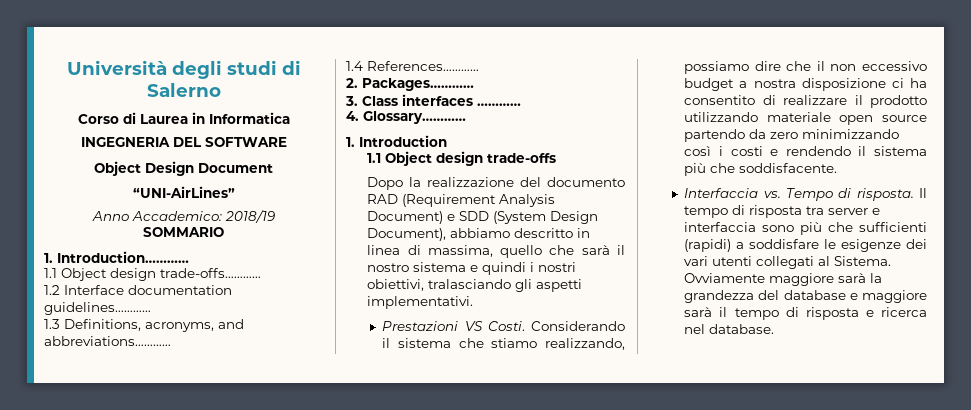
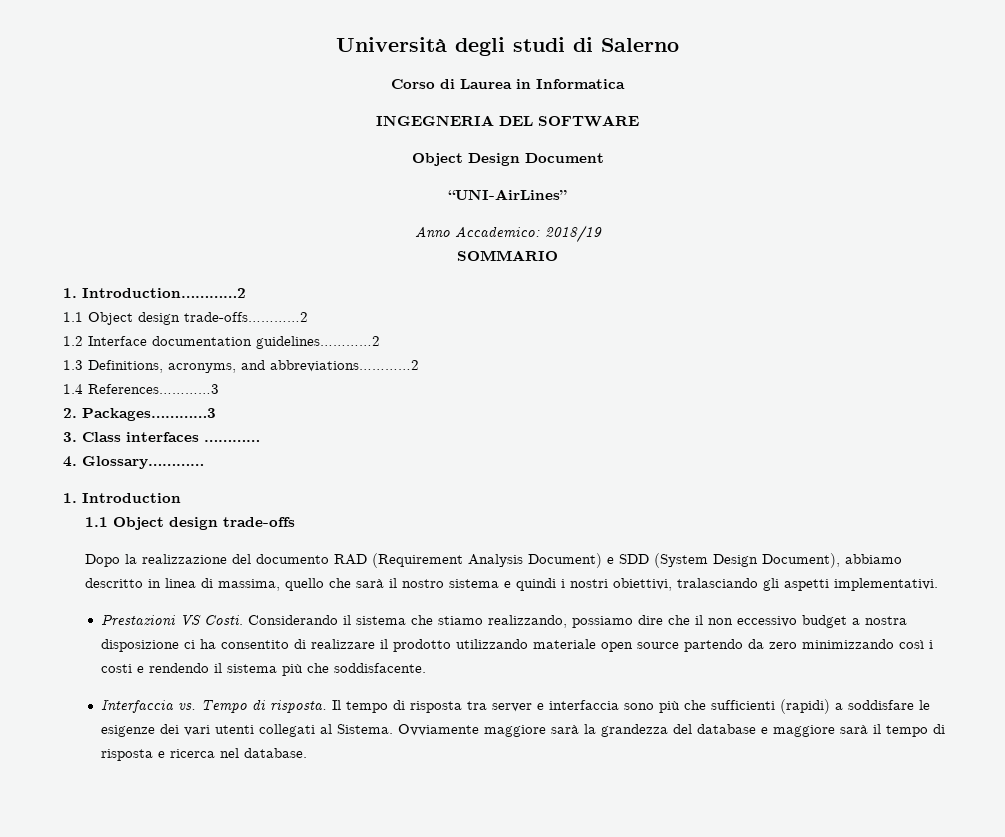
[57,251,189,263] [44,268,261,281] Introduction………… // 1.1 Object design trade-offs………… -> [82,288,246,298] [63,312,308,325] Introduction…………2 // 1.1 Object design trade-offs…………2
[44,302,151,315] guidelines………… -> [256,336,380,349] guidelines…………2
[44,336,171,346] abbreviations………… -> [270,360,419,372] abbreviations…………2
[367,61,479,71] References………… -> [88,384,219,394] References…………3
[362,78,474,91] Packages………… -> [82,408,216,421] Packages…………3

